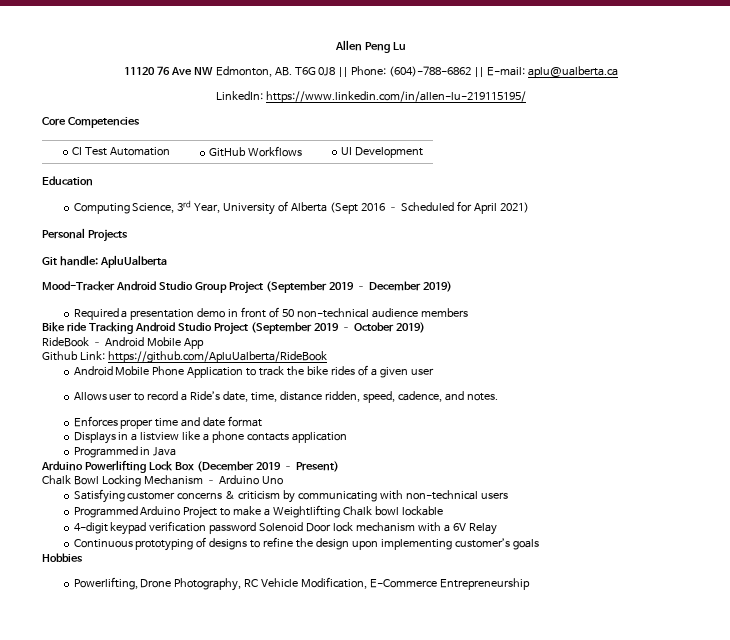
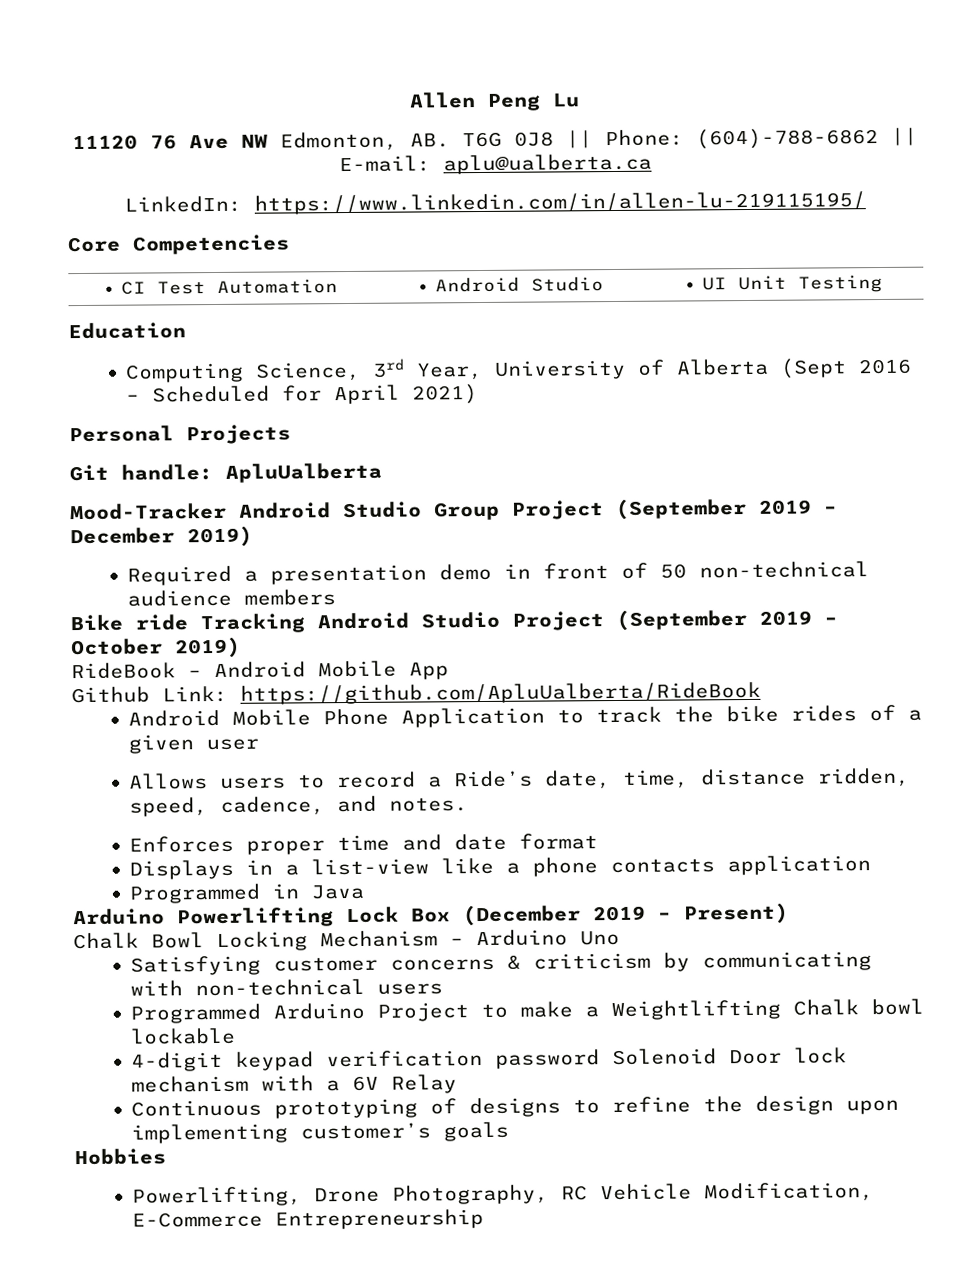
[209,146,303,157] GitHub Workflows -> [434,276,604,293] Android Studio
[355,147,424,158] Development -> [737,274,883,293] Unit Testing
[109,393,133,400] user -> [220,777,287,789] users
[140,432,180,441] listview -> [311,858,430,876] list-view

